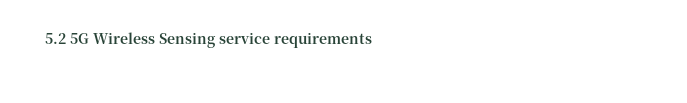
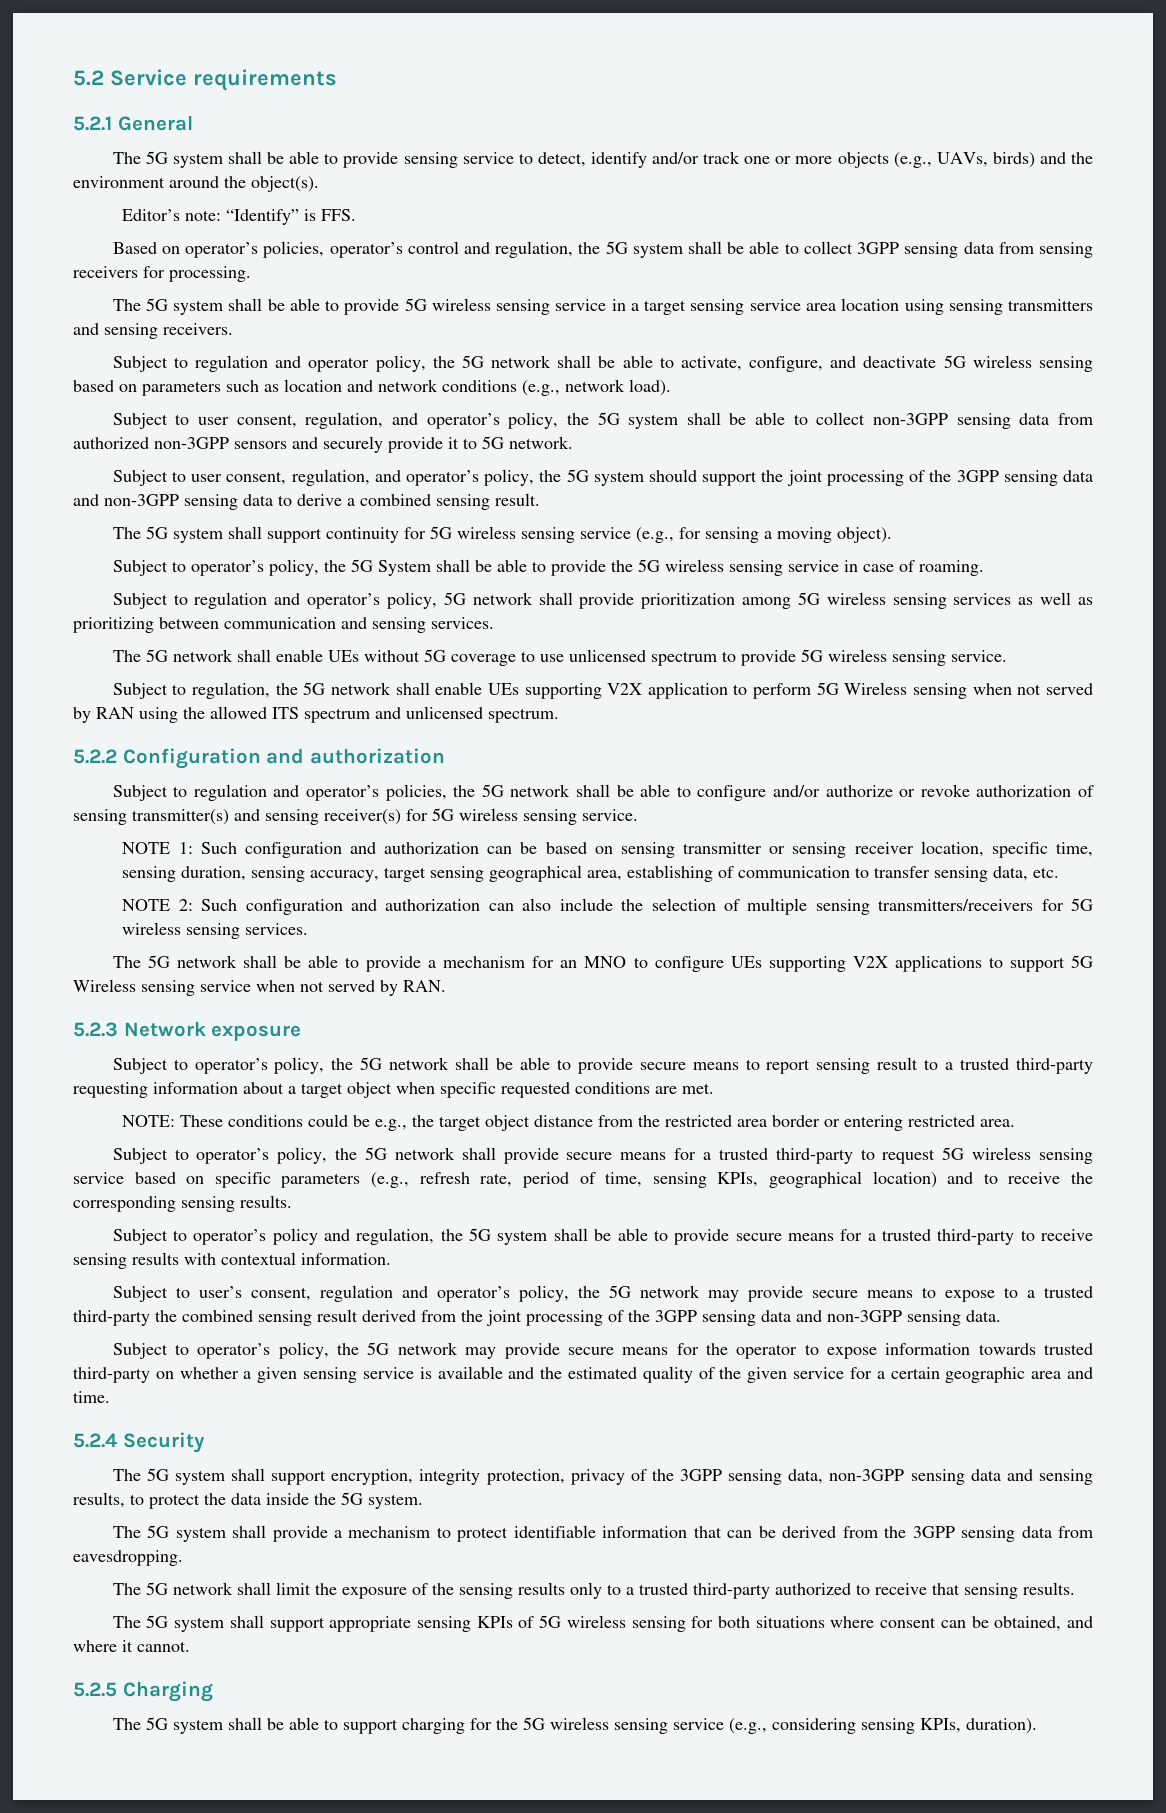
[70,32,372,48] 5G Wireless Sensing service requirements -> [110,69,337,91] [73,115,193,131] [112,151,1093,168] [73,176,319,192] [122,209,357,225] [112,241,1093,258] [73,266,251,282] [112,298,1093,315] [73,323,233,339] [112,355,1094,372] [73,379,671,396] [112,412,1093,429] [73,436,573,453] [112,469,1093,486] [73,493,540,510] [112,526,892,543] [112,559,984,576] [112,592,1094,609] [73,617,494,633] [112,649,1007,666] [112,682,1093,699] [73,706,559,723] [73,748,445,769] [112,784,1095,801] [73,808,638,825] [122,841,1094,858] [122,865,1060,882] [122,898,1093,915] [122,922,309,939] [112,955,1094,972] [73,979,446,996] [73,1021,302,1041] [112,1057,1094,1074] [73,1082,714,1098] [122,1114,1016,1131] [112,1147,1093,1164] [73,1171,1093,1188] [73,1195,292,1212] [112,1228,1093,1245] [73,1252,391,1269] [112,1285,1093,1302] [73,1309,1001,1326] [112,1342,1094,1359] [73,1366,1094,1383] [73,1391,110,1403] [73,1432,205,1453] [112,1468,1093,1485] [73,1492,423,1509] [112,1525,1093,1542] [73,1550,183,1566] [112,1582,1075,1599] [112,1615,1093,1632] [73,1640,190,1652] [73,1681,213,1702] [112,1717,1037,1734] Service requirements // 5.2.1 General // The 5G system shall be able to provide sensing service to detect, identify and/or track one or more objects (e.g., UAVs, birds) and the environment around the object(s). // Editor’s note: “Identify” is FFS. // Based on operator’s policies, operator’s control and regulation, the 5G system shall be able to collect 3GPP sensing data from sensing receivers for processing. // The 5G system shall be able to provide 5G wireless sensing service in a target sensing service area location using sensing transmitters and sensing receivers. // Subject to regulation and operator policy, the 5G network shall be able to activate, configure, and deactivate 5G wireless sensing based on parameters such as location and network conditions (e.g., network load). // Subject to user consent, regulation, and operator’s policy, the 5G system shall be able to collect non-3GPP sensing data from authorized non-3GPP sensors and securely provide it to 5G network. // Subject to user consent, regulation, and operator’s policy, the 5G system should support the joint processing of the 3GPP sensing data and non-3GPP sensing data to derive a combined sensing result. // The 5G system shall support continuity for 5G wireless sensing service (e.g., for sensing a moving object). // Subject to operator’s policy, the 5G System shall be able to provide the 5G wireless sensing service in case of roaming. // Subject to regulation and operator’s policy, 5G network shall provide prioritization among 5G wireless sensing services as well as prioritizing between communication and sensing services. // The 5G network shall enable UEs without 5G coverage to use unlicensed spectrum to provide 5G wireless sensing service. // Subject to regulation, the 5G network shall enable UEs supporting V2X application to perform 5G Wireless sensing when not served by RAN using the allowed ITS spectrum and unlicensed spectrum. // 5.2.2 Configuration and authorization // Subject to regulation and operator’s policies, the 5G network shall be able to configure and/or authorize or revoke authorization of sensing transmitter(s) and sensing receiver(s) for 5G wireless sensing service. // NOTE 1: Such configuration and authorization can be based on sensing transmitter or sensing receiver location, specific time, sensing duration, sensing accuracy, target sensing geographical area, establishing of communication to transfer sensing data, etc. // NOTE 2: Such configuration and authorization can also include the selection of multiple sensing transmitters/receivers for 5G wireless sensing services. // The 5G network shall be able to provide a mechanism for an MNO to configure UEs supporting V2X applications to support 5G Wireless sensing service when not served by RAN. // 5.2.3 Network exposure // Subject to operator’s policy, the 5G network shall be able to provide secure means to report sensing result to a trusted third-party requesting information about a target object when specific requested conditions are met. // NOTE: These conditions could be e.g., the target object distance from the restricted area border or entering restricted area. // Subject to operator’s policy, the 5G network shall provide secure means for a trusted third-party to request 5G wireless sensing service based on specific parameters (e.g., refresh rate, period of time, sensing KPIs, geographical location) and to receive the corresponding sensing results. // Subject to operator’s policy and regulation, the 5G system shall be able to provide secure means for a trusted third-party to receive sensing results with contextual information. // Subject to user’s consent, regulation and operator’s policy, the 5G network may provide secure means to expose to a trusted third-party the combined sensing result derived from the joint processing of the 3GPP sensing data and non-3GPP sensing data. // Subject to operator’s policy, the 5G network may provide secure means for the operator to expose information towards trusted third-party on whether a given sensing service is available and the estimated quality of the given service for a certain geographic area and time. // 5.2.4 Security // The 5G system shall support encryption, integrity protection, privacy of the 3GPP sensing data, non-3GPP sensing data and sensing results, to protect the data inside the 5G system. // The 5G system shall provide a mechanism to protect identifiable information that can be derived from the 3GPP sensing data from eavesdropping. // The 5G network shall limit the exposure of the sensing results only to a trusted third-party authorized to receive that sensing results. // The 5G system shall support appropriate sensing KPIs of 5G wireless sensing for both situations where consent can be obtained, and where it cannot. // 5.2.5 Charging // The 5G system shall be able to support charging for the 5G wireless sensing service (e.g., considering sensing KPIs, duration).

